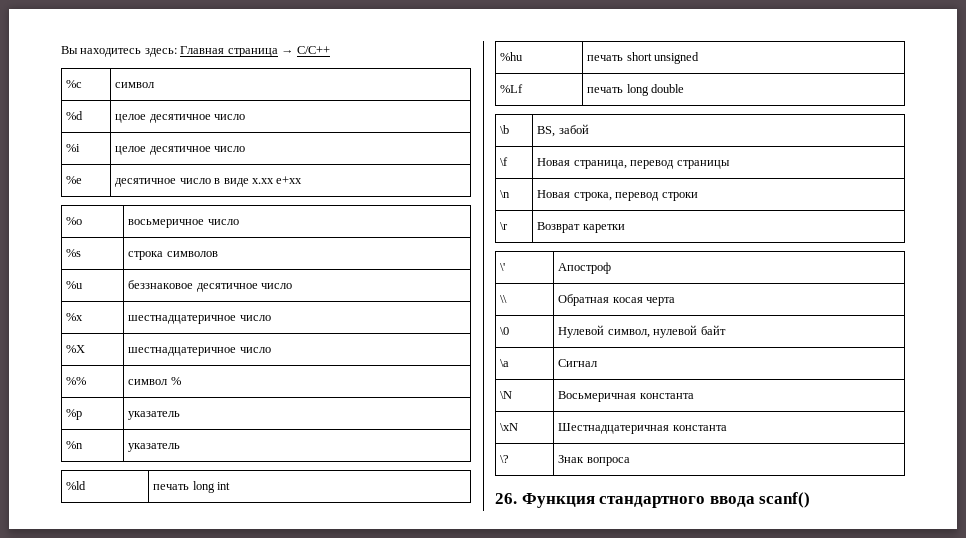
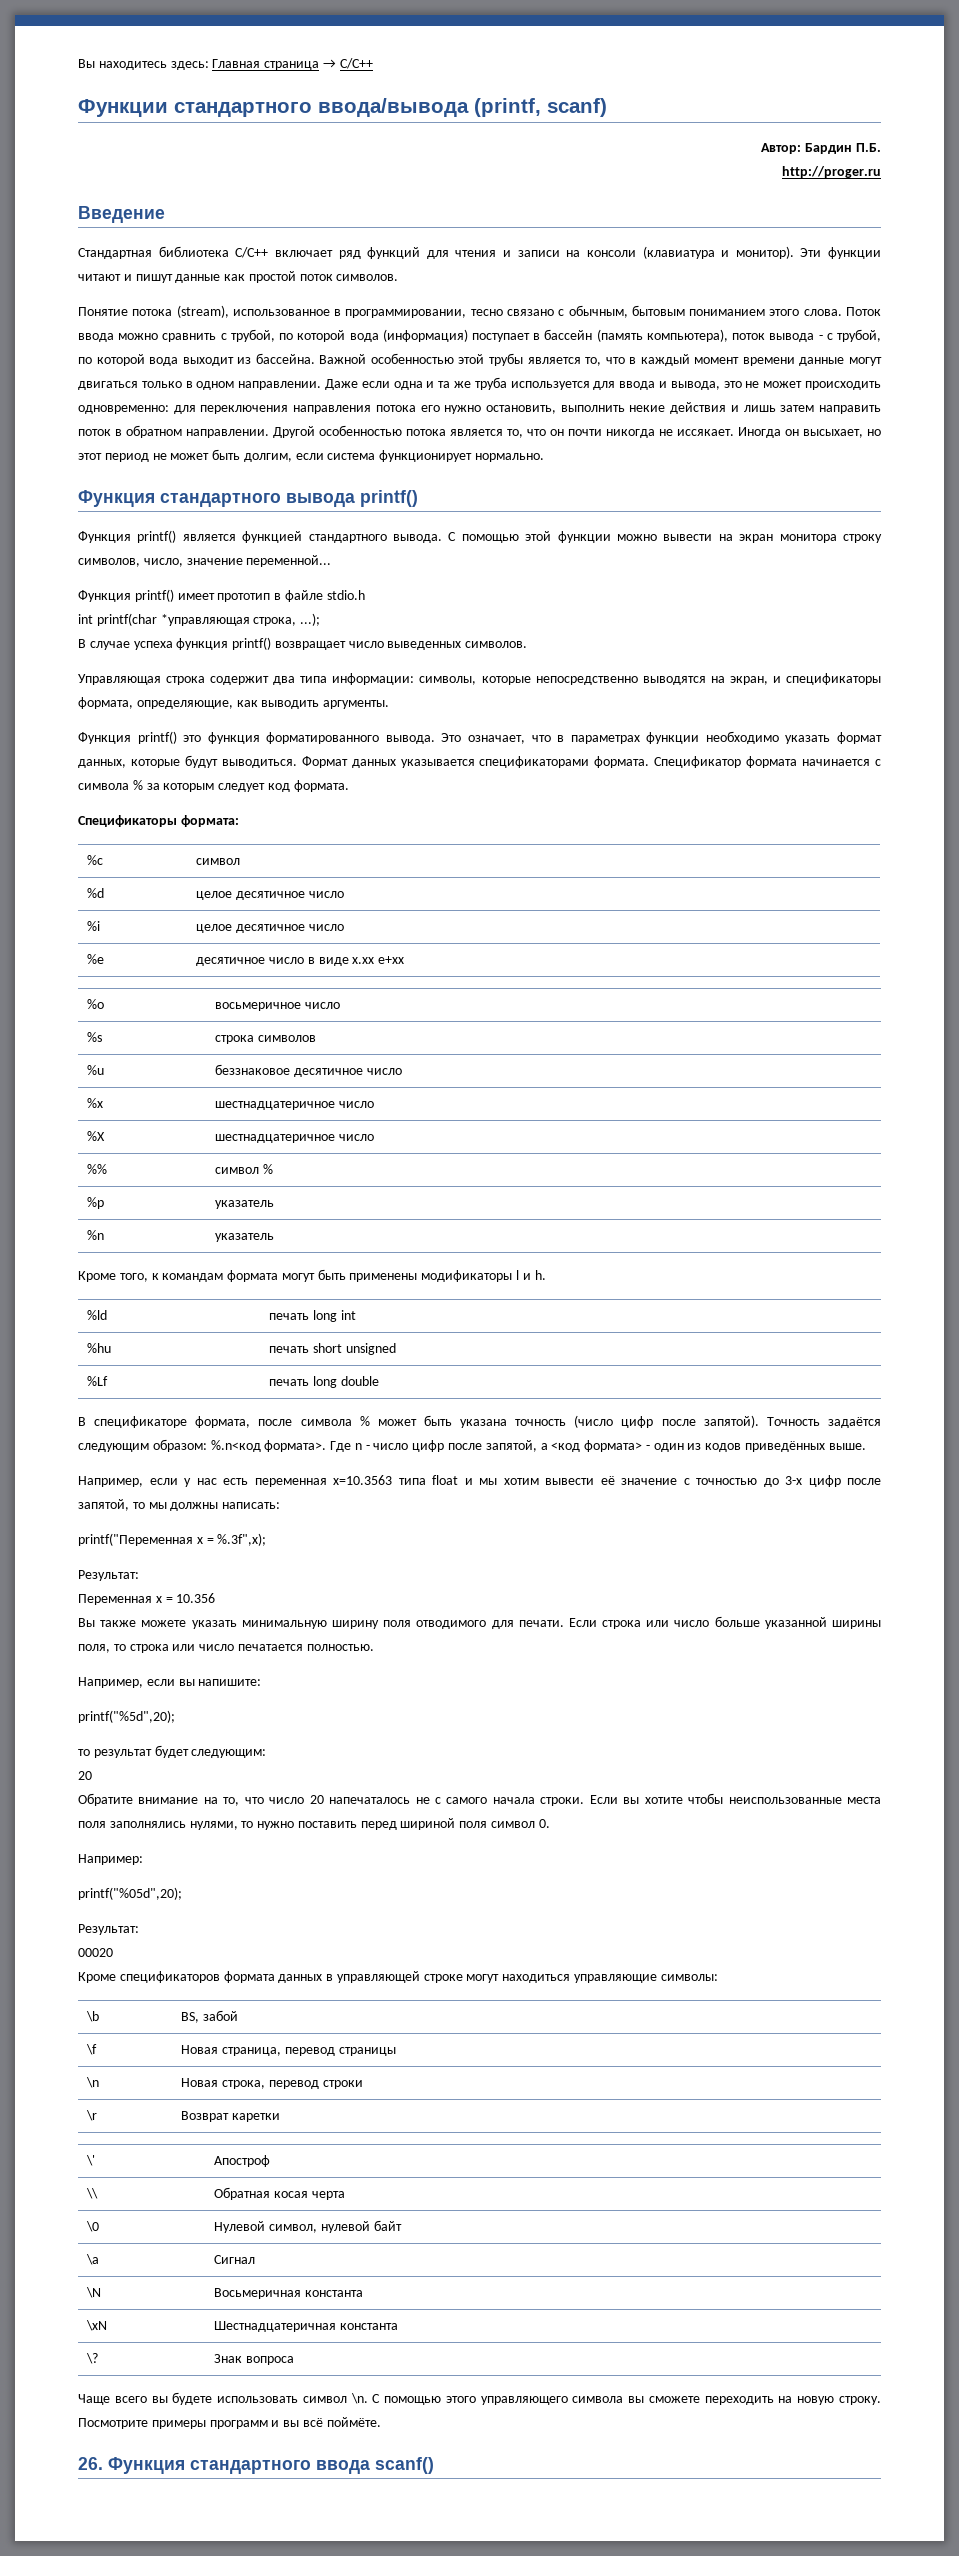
(331, 50) none -> [78,98,607,117] [761,143,881,154] [782,166,881,178] [78,206,165,223] [78,246,881,259] [78,271,399,283] [78,305,882,318] [78,329,881,342] [78,353,882,366] [78,377,881,390] [78,402,881,414] [78,425,881,438] [78,449,545,462] [78,490,418,507] [78,530,882,543] [78,555,332,567] [78,589,365,602] [78,613,321,626] [78,637,528,650] [78,673,882,685] [78,697,390,709] [78,731,882,744] [78,755,881,768] [78,780,349,792] [78,815,239,827] // Функции стандартного ввода/вывода (printf, scanf) // Автор: Бардин П.Б. // http://proger.ru // Введение // Стандартная библиотека C/C++ включает ряд функций для чтения и записи на консоли (клавиатура и монитор). Эти функции читают и пишут данные как простой поток символов. // Понятие потока (stream), использованное в программировании, тесно связано с обычным, бытовым пониманием этого слова. Поток ввода можно сравнить с трубой, по которой вода (информация) поступает в бассейн (память компьютера), поток вывода - с трубой, по которой вода выходит из бассейна. Важной особенностью этой трубы является то, что в каждый момент времени данные могут двигаться только в одном направлении. Даже если одна и та же труба используется для ввода и вывода, это не может происходить одновременно: для переключения направления потока его нужно остановить, выполнить некие действия и лишь затем направить поток в обратном направлении. Другой особенностью потока является то, что он почти никогда не иссякает. Иногда он высыхает, но этот период не может быть долгим, если система функционирует нормально. // Функция стандартного вывода printf() // Функция printf() является функцией стандартного вывода. С помощью этой функции можно вывести на экран монитора строку символов, число, значение переменной... // Функция printf() имеет прототип в файле stdio.h // int printf(char *управляющая строка, ...); // В случае успеха функция printf() возвращает число выведенных символов. // Управляющая строка содержит два типа информации: символы, которые непосредственно выводятся на экран, и спецификаторы формата, определяющие, как выводить аргументы. // Функция printf() это функция форматированного вывода. Это означает, что в параметрах функции необходимо указать формат данных, которые будут выводиться. Формат данных указывается спецификаторами формата. Спецификатор формата начинается с символа % за которым следует код формата. // Спецификаторы формата:
(181, 447) none -> [78,1269,546,1282] // Кроме того, к командам формата могут быть применены модификаторы l и h.
(685, 88) none -> [78,1415,881,1428] [78,1439,866,1452] [78,1475,881,1487] [78,1499,281,1511] [78,1533,267,1546] [78,1570,139,1581] [78,1593,216,1605] [78,1616,881,1629] [78,1644,374,1653] [78,1677,262,1688] [78,1710,175,1723] [78,1745,267,1758] [78,1771,92,1780] [78,1793,882,1806] [78,1818,550,1830] [78,1854,143,1865] [78,1887,182,1900] [78,1924,139,1935] [78,1948,113,1957] [78,1971,718,1983] // В спецификаторе формата, после символа % может быть указана точность (число цифр после запятой). Точность задаётся следующим образом: %.n<код формата>. Где n - число цифр после запятой, а <код формата> - один из кодов приведённых выше. // Например, если у нас есть переменная x=10.3563 типа float и мы хотим вывести её значение с точностью до 3-х цифр после запятой, то мы должны написать: // printf("Переменная x = %.3f",x); // Результат: // Переменная x = 10.356 // Вы также можете указать минимальную ширину поля отводимого для печати. Если строка или число больше указанной ширины поля, то строка или число печатается полностью. // Например, если вы напишите: // printf("%5d",20); // то результат будет следующим: // 20 // Обратите внимание на то, что число 20 напечаталось не с самого начала строки. Если вы хотите чтобы неиспользованные места поля заполнялись нулями, то нужно поставить перед шириной поля символ 0. // Например: // printf("%05d",20); // Результат: // 00020 // Кроме спецификаторов формата данных в управляющей строке могут находиться управляющие символы:
(630, 461) none -> [78,2392,881,2405] [78,2417,381,2429] // Чаще всего вы будете использовать символ \n. С помощью этого управляющего символа вы сможете переходить на новую строку. Посмотрите примеры программ и вы всё поймёте.

